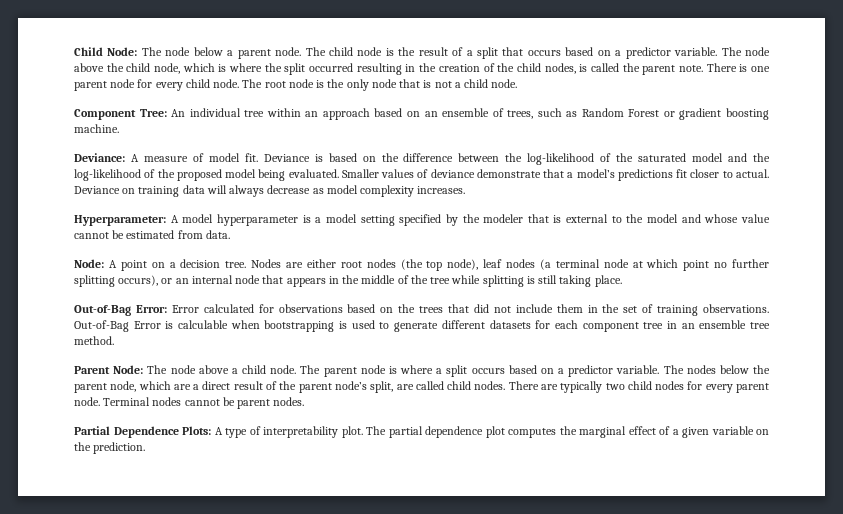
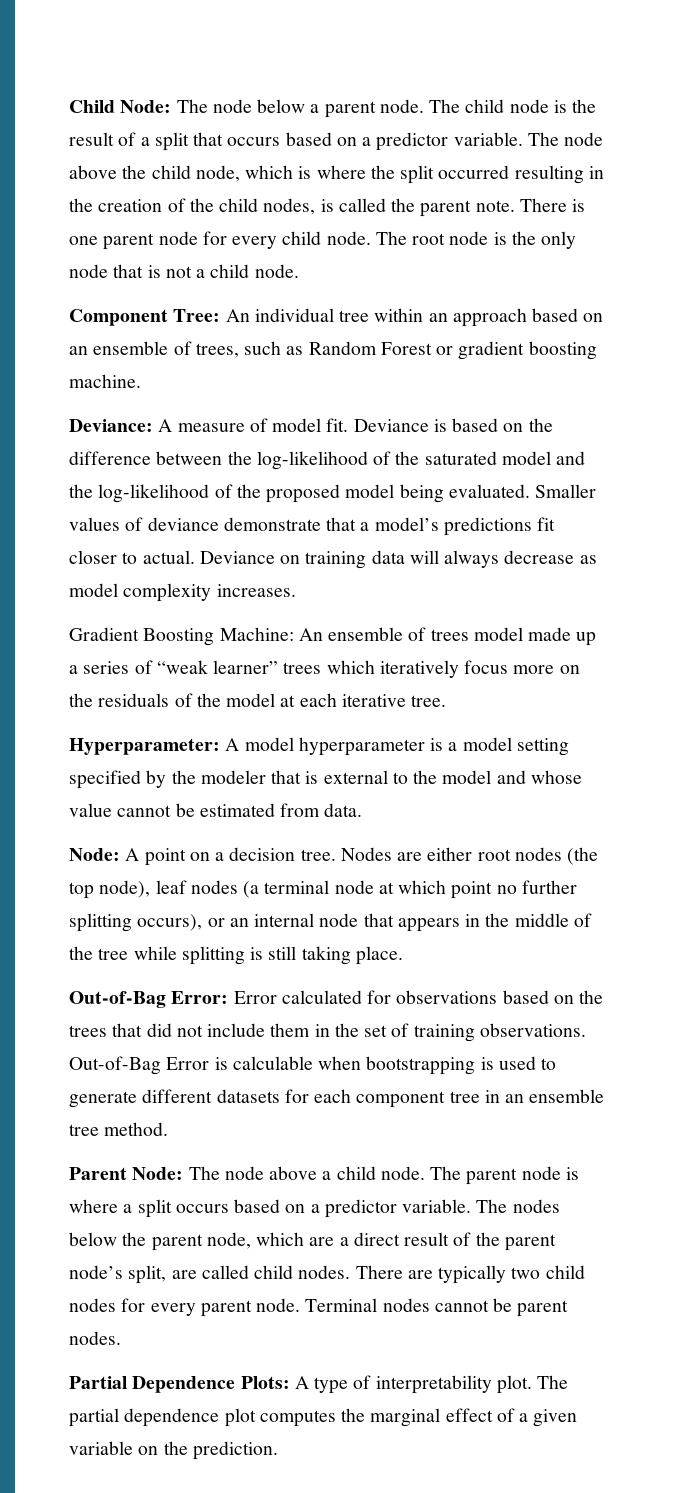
(466, 190) none -> [69,627,597,646] [69,660,580,678] [69,693,447,707] // Gradient Boosting Machine: An ensemble of trees model made up a series of “weak learner” trees which iteratively focus more on the residuals of the model at each iterative tree.

